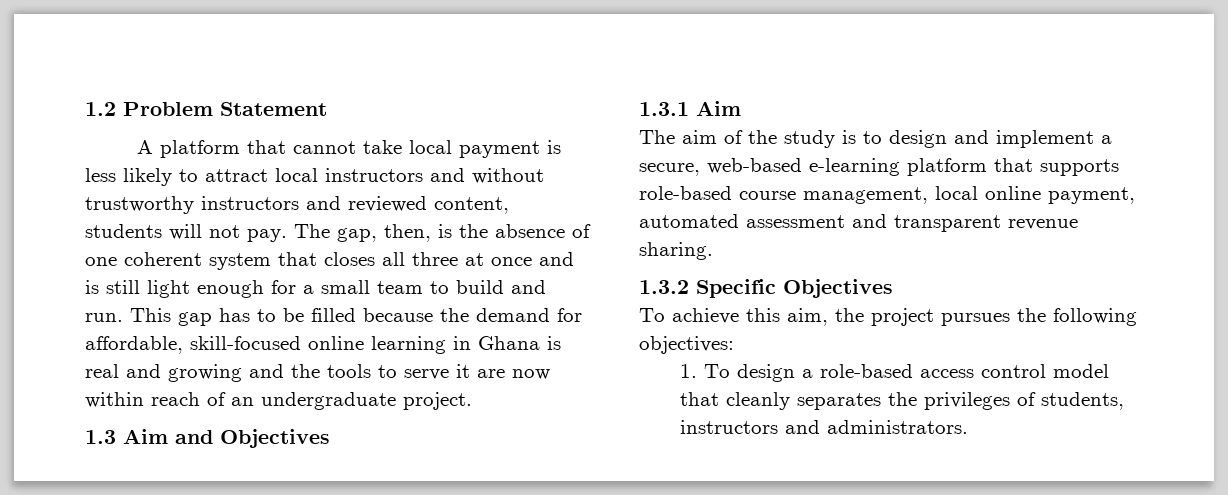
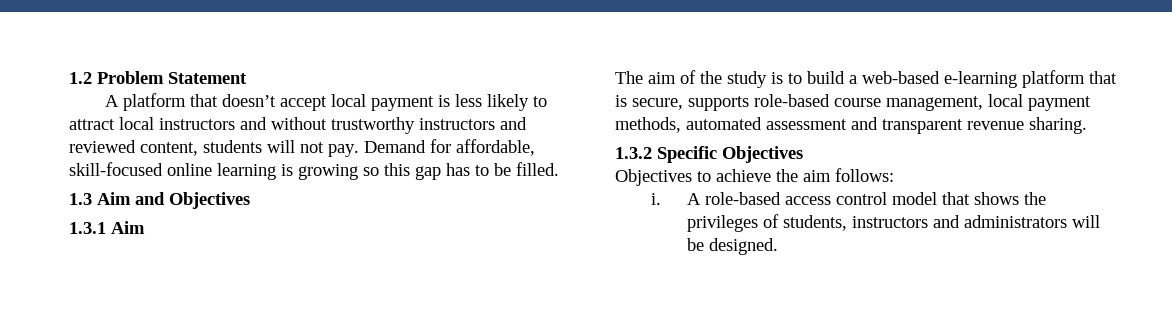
[292,140,402,154] cannot take -> [222,94,328,111] doesn’t accept
[294,224,591,242] [85,252,574,270] [85,280,546,298] [85,308,550,326] The gap, then, is the absence of one coherent system that closes all three at once and is still light enough for a small team to build and run. This gap has to be filled because the demand -> [364,140,426,153] Demand
[453,336,561,350] [85,364,550,382] [85,392,472,410] in Ghana is real and growing and the tools to serve it are now within reach of an undergraduate project. -> [281,162,559,180] is growing so this gap has to be filled.
[889,130,1112,148] [639,163,700,176] design and implement a secure, -> [807,71,857,84] build a
(1033, 165) none -> [615,95,683,110] is secure,
[985,186,1135,204] online payment, -> [1028,96,1091,111] [615,117,681,133] payment methods,
[639,308,1137,326] [639,336,734,354] [679,364,813,382] To achieve this aim, the project pursues the following objectives: // 1. To design a -> [615,168,894,186] [650,193,701,205] Objectives to achieve the aim follows: // i. A
[725,392,881,410] cleanly separates -> [973,192,1019,205] shows
[826,420,968,434] administrators. -> [963,215,1100,228] [686,238,778,255] administrators will be designed.

